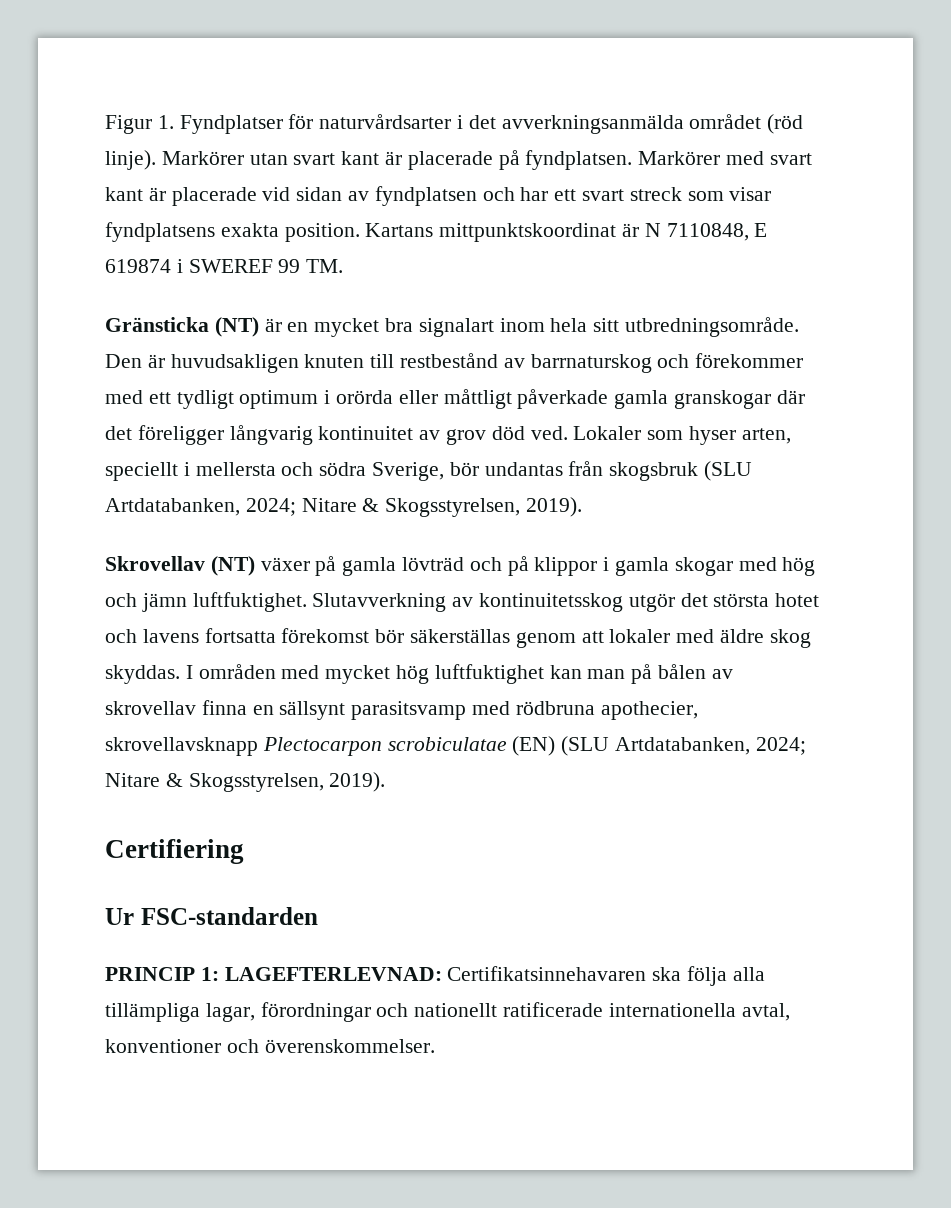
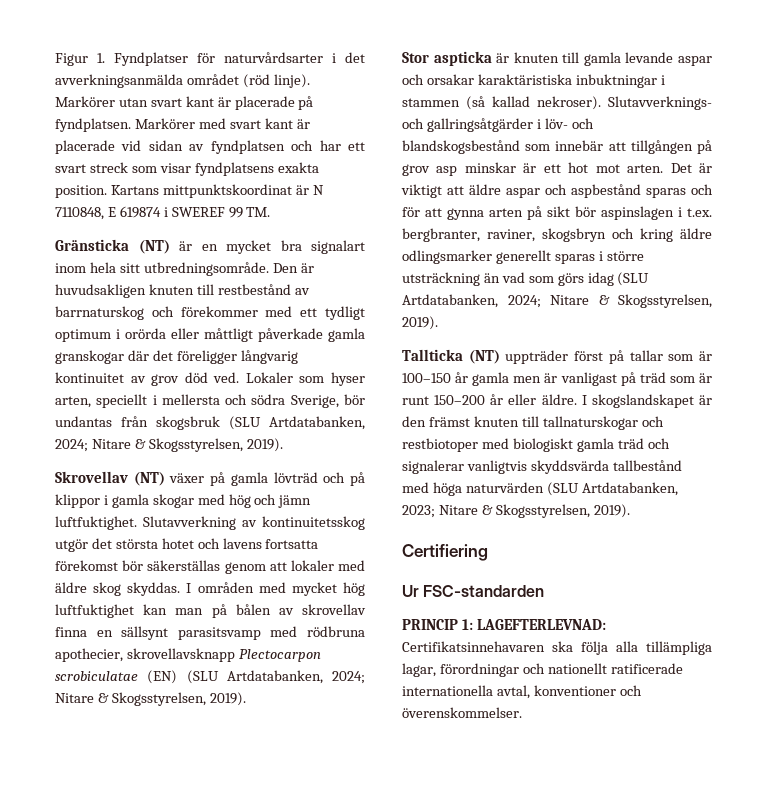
(386, 782) none -> [402,51,712,66] [402,74,665,88] [402,96,712,110] [402,118,594,132] [402,140,712,154] [402,162,712,176] [401,184,713,198] [402,206,712,220] [402,228,712,242] [402,250,644,264] [402,272,650,286] [402,294,712,308] [402,316,438,330] [402,349,712,364] [402,372,712,386] [402,394,712,408] [402,416,664,430] [402,438,670,452] [402,460,682,474] [402,482,678,496] [402,504,630,518] // Stor aspticka är knuten till gamla levande aspar och orsakar karaktäristiska inbuktningar i stammen (så kallad nekroser). Slutavverknings- och gallringsåtgärder i löv- och blandskogsbestånd som innebär att tillgången på grov asp minskar är ett hot mot arten. Det är viktigt att äldre aspar och aspbestånd sparas och för att gynna arten på sikt bör aspinslagen i t.ex. bergbranter, raviner, skogsbryn och kring äldre odlingsmarker generellt sparas i större utsträckning än vad som görs idag (SLU Artdatabanken, 2024; Nitare & Skogsstyrelsen, 2019). // Tallticka (NT) uppträder först på tallar som är 100–150 år gamla men är vanligast på träd som är runt 150–200 år eller äldre. I skogslandskapet är den främst knuten till tallnaturskogar och restbiotoper med biologiskt gamla träd och signalerar vanligtvis skyddsvärda tallbestånd med höga naturvärden (SLU Artdatabanken, 2023; Nitare & Skogsstyrelsen, 2019).

